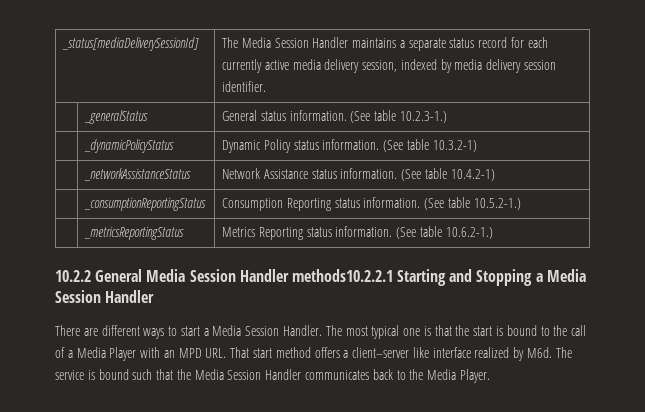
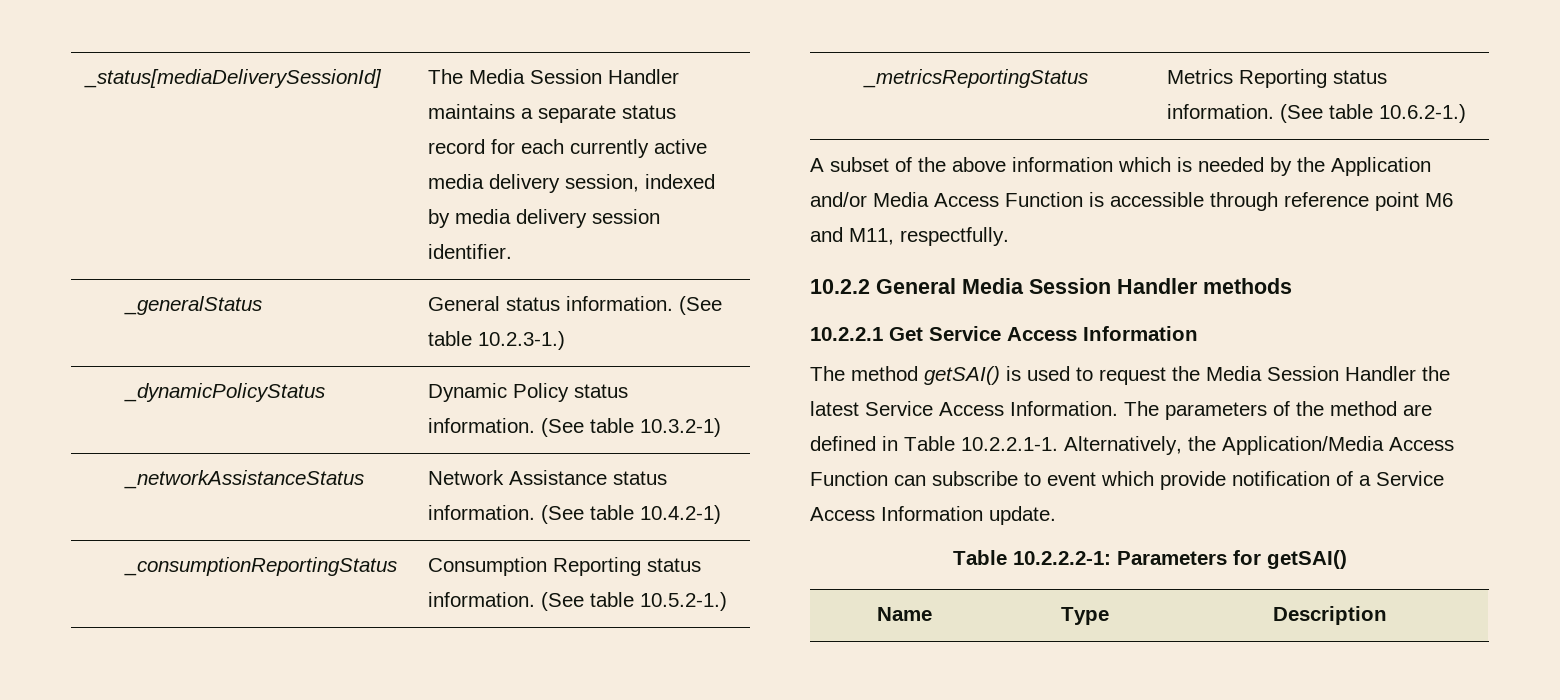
(493, 233) none -> [810,157,1431,176] [810,192,1453,211] [810,227,1009,246] // A subset of the above information which is needed by the Application and/or Media Access Function is accessible through reference point M6 and M11, respectfully.
[291,269,586,286] [55,290,155,303] [55,325,587,339] [55,347,572,361] [55,369,490,383] methods10.2.2.1 Starting and Stopping a Media Session Handler // There are different ways to start a Media Session Handler. The most typical one is that the start is bound to the call of a Media Player with an MPD URL. That start method offers a client–server like interface realized by M6d. The service is bound such that the Media Session Handler communicates back to the Media Player. -> [1203,278,1292,294] [810,326,1198,341] [810,366,1450,385] [810,401,1432,420] [810,436,1454,455] [810,471,1444,490] [810,506,1056,525] [952,550,1347,569] [877,607,932,621] [1060,607,1109,625] [1272,606,1387,625] methods // 10.2.2.1 Get Service Access Information // The method getSAI() is used to request the Media Session Handler the latest Service Access Information. The parameters of the method are defined in Table 10.2.2.1-1. Alternatively, the Application/Media Access Function can subscribe to event which provide notification of a Service Access Information update. // Table 10.2.2.2-1: Parameters for getSAI() // Name | Type | Description

